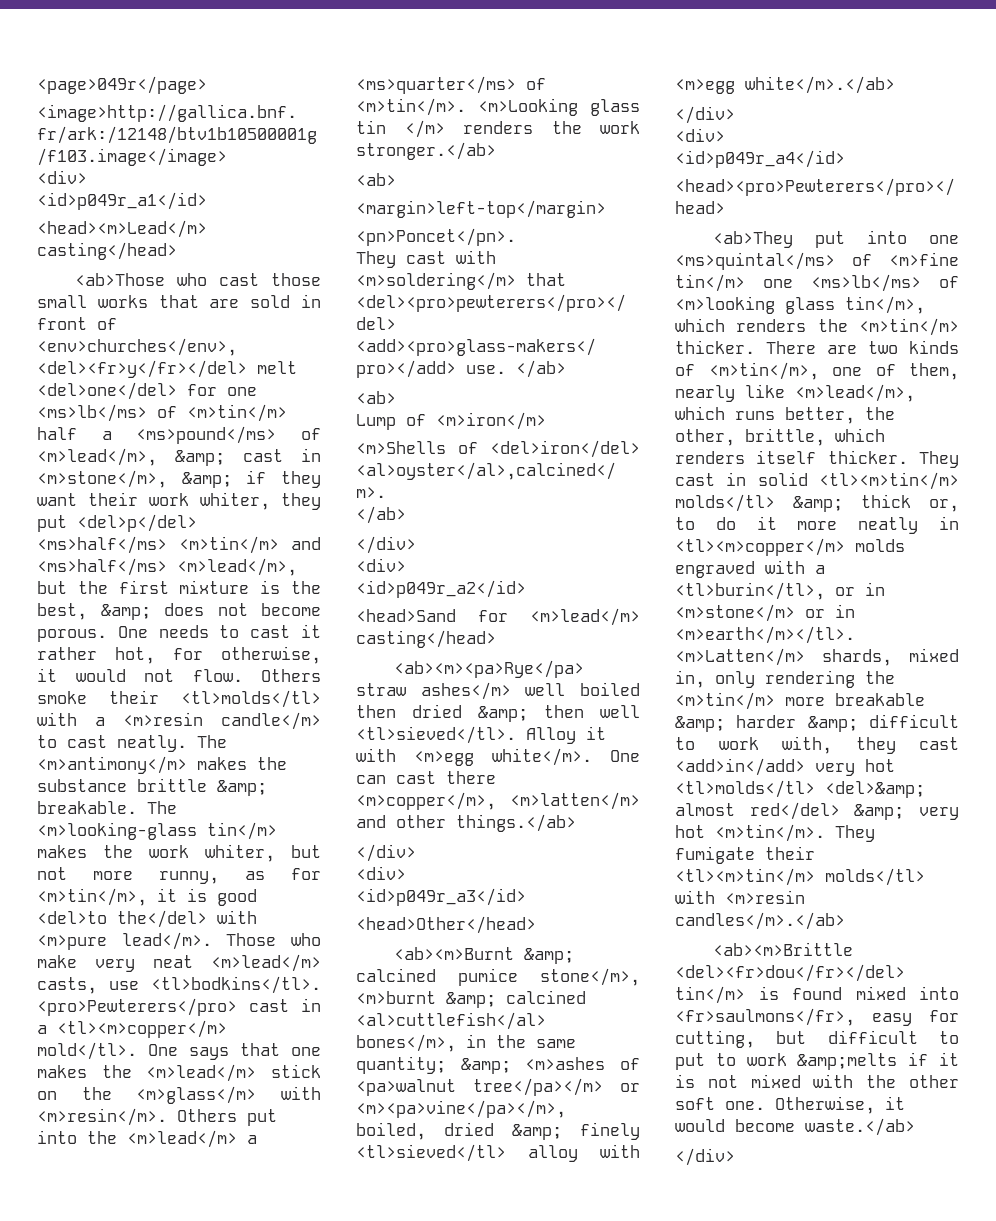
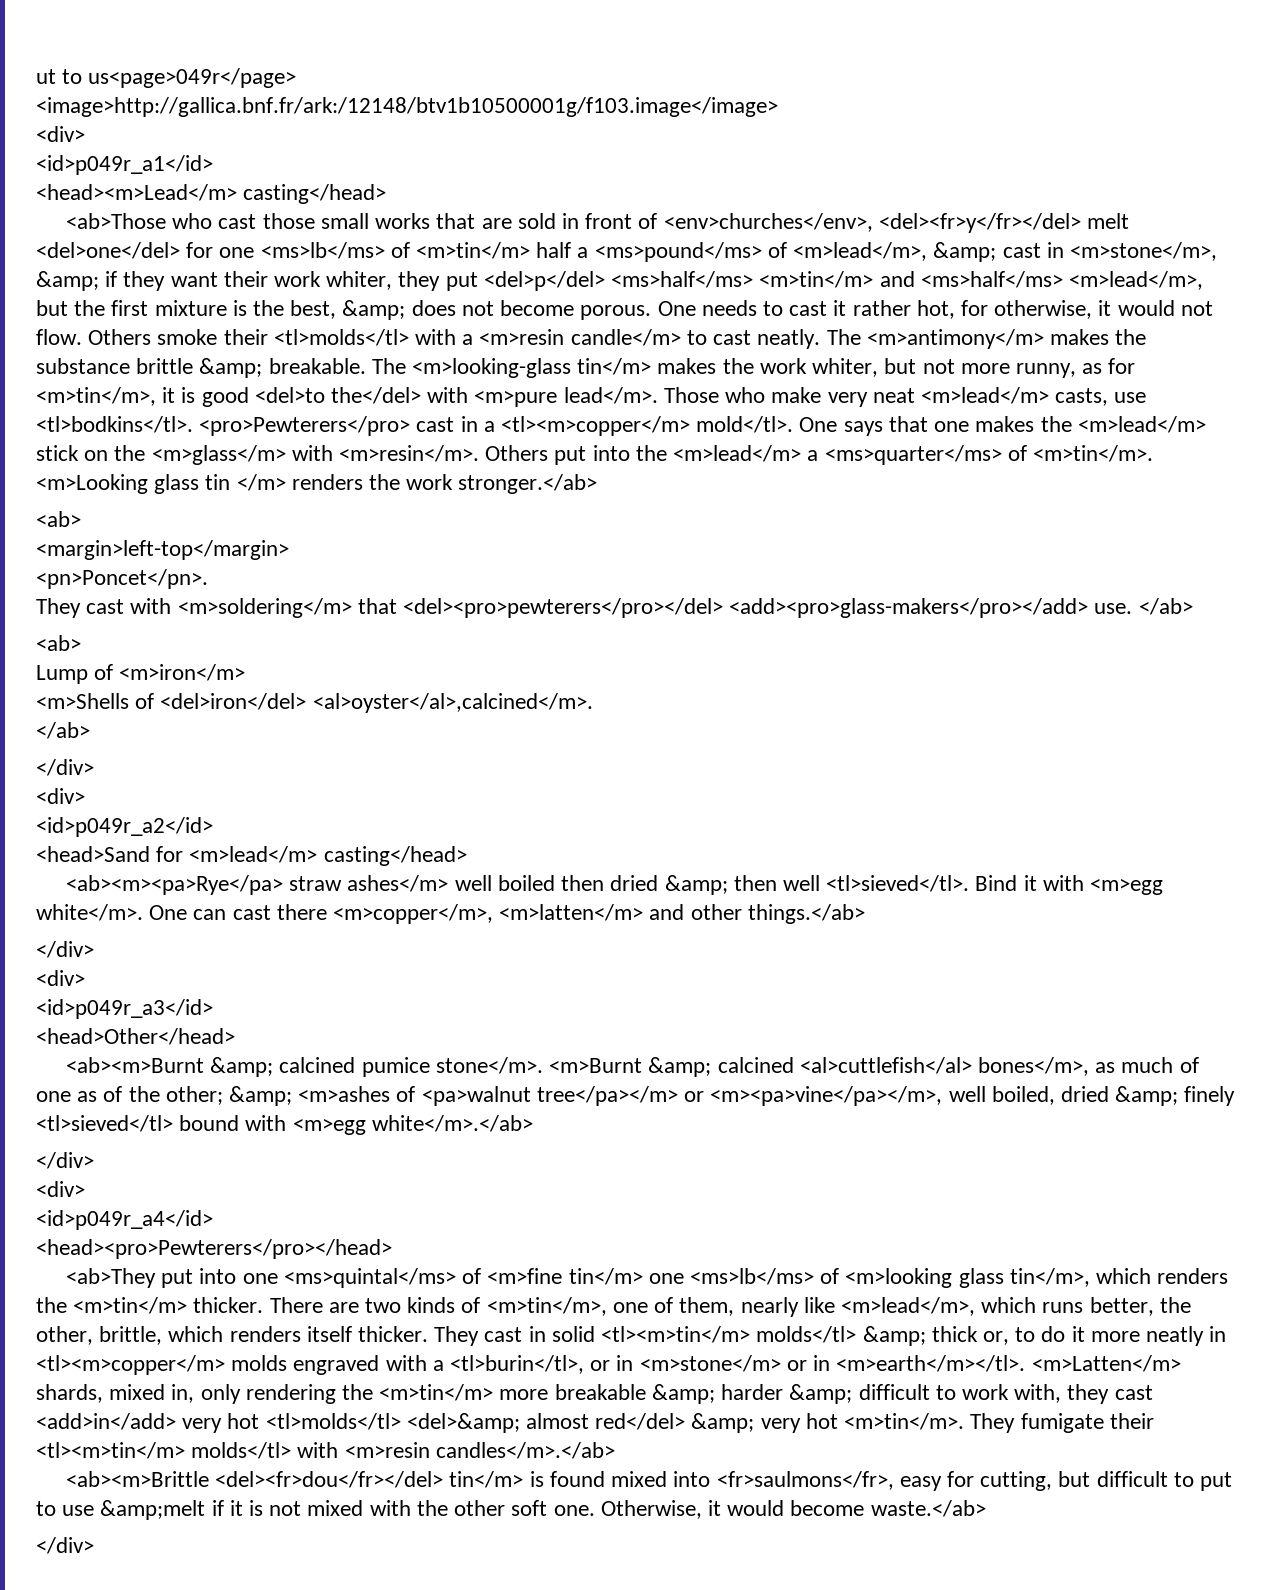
[37,76,207,94] <page>049r</page> -> [36,68,297,88] ut to us<page>049r</page>
[526,727,576,744] Alloy -> [975,875,1018,891] Bind
[540,968,640,986] [356,991,436,1004] stone</m>, <m>burnt -> [435,1057,643,1074] stone</m>. <m>Burnt
[466,1034,576,1048] [356,1056,446,1074] in the same quantity; -> [1095,1057,1199,1073] [36,1086,223,1105] as much of one as of the other;
(566, 1109) none -> [948,1086,986,1102] well
[528,1145,578,1162] alloy -> [179,1115,240,1131] bound
[746,1053,898,1070] work &amp;melts -> [62,1500,206,1520] use &amp;melt

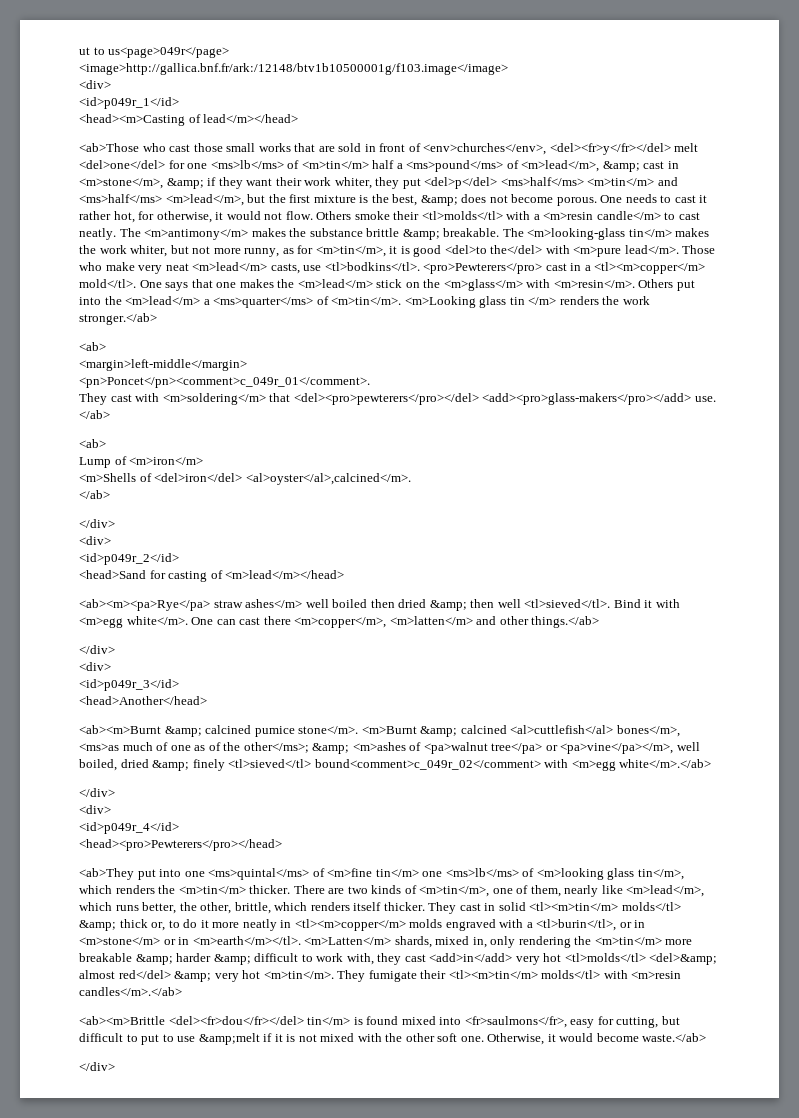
[36,155,213,175] [36,184,387,204] <id>p049r_a1</id> // <head><m>Lead</m> casting</head> -> [79,97,179,109] [79,114,299,126] <id>p049r_1</id> // <head><m>Casting of lead</m></head>
[36,540,289,560] [36,569,208,589] <margin>left-top</margin> // <pn>Poncet</pn>. -> [79,359,247,371] [79,377,370,388] <margin>left-middle</margin> // <pn>Poncet</pn><comment>c_049r_01</comment>.
[36,817,213,837] <id>p049r_a2</id> -> [79,553,179,565] <id>p049r_2</id>
[189,846,467,866] <m>lead</m> casting</head> -> [168,570,345,582] casting of <m>lead</m></head>
[36,999,213,1019] [36,1028,235,1045] <id>p049r_a3</id> // <head>Other</head> -> [79,679,179,691] [79,696,207,705] <id>p049r_3</id> // <head>Another</head>
[1095,1062,1116,1073] as -> [79,743,119,751] <ms>as
[165,1086,223,1105] other; -> [243,742,309,753] other</ms>;
[536,1086,943,1106] tree</pa></m> or <m><pa>vine</pa></m>, -> [491,743,674,754] tree</pa> or <pa>vine</pa></m>,
[179,1115,240,1131] bound -> [314,759,541,770] bound<comment>c_049r_02</comment>
[36,1210,213,1230] <id>p049r_a4</id> -> [79,822,179,834] <id>p049r_4</id>

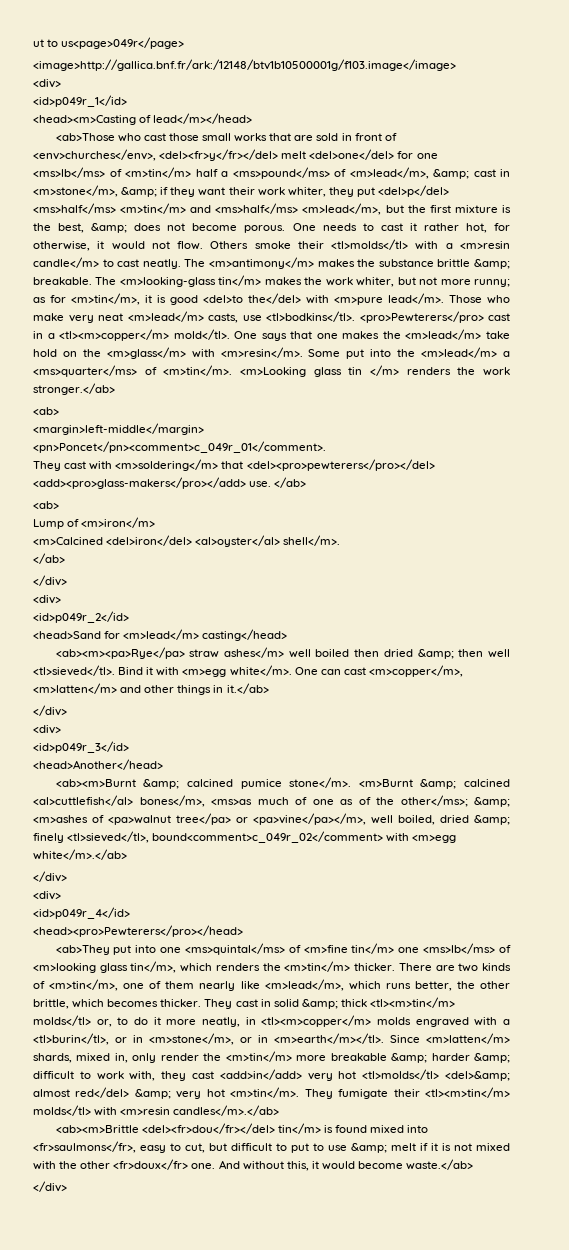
[244,248,280,257] runny, -> [473,279,510,287] runny;
[376,279,403,288] stick -> [486,331,511,339] [33,349,57,357] take hold
[638,279,674,288] Others -> [308,349,341,357] Some
[79,473,411,485] <m>Shells of <del>iron</del> <al>oyster</al>,calcined</m>. -> [33,535,341,547] <m>Calcined <del>iron</del> <al>oyster</al> shell</m>.
[168,570,345,582] casting of <m>lead</m></head> -> [123,629,288,641] <m>lead</m> casting</head>
[263,616,291,625] there -> (366, 671) none
[531,616,600,628] things.</ab> -> [177,683,269,695] things in it.</ab>
[228,759,312,768] <tl>sieved</tl> -> [67,831,150,843] <tl>sieved</tl>,
[530,885,561,897] them, -> [165,981,195,989] them
[200,902,232,914] other, -> [479,981,510,989] other
[310,902,382,911] renders itself -> [107,999,159,1007] becomes
[529,902,681,911] [79,919,148,931] <tl><m>tin</m> molds</tl> &amp; thick -> [301,997,456,1009] [33,1015,91,1026] &amp; thick <tl><m>tin</m> molds</tl>
[242,919,277,931] neatly -> [201,1017,240,1027] neatly,
[79,937,160,945] <m>stone</m> -> [149,1033,234,1045] <m>stone</m>,
[304,937,392,945] <m>Latten</m> -> [390,1033,510,1044] Since <m>latten</m>
[518,936,571,948] rendering -> [160,1053,199,1061] render
[597,1016,659,1028] for cutting, -> [170,1143,205,1153] to cut,
[198,1033,260,1045] &amp;melt -> [351,1143,416,1153] &amp; melt
[437,1033,545,1045] soft one. Otherwise, -> [113,1159,309,1171] <fr>doux</fr> one. And without this,

